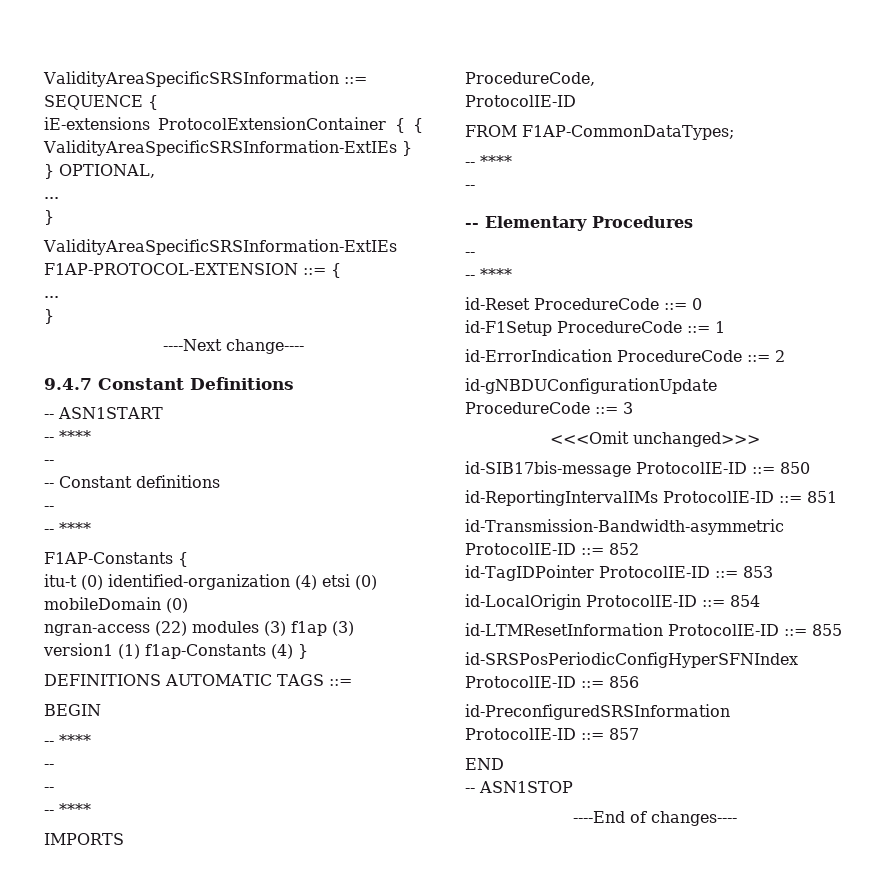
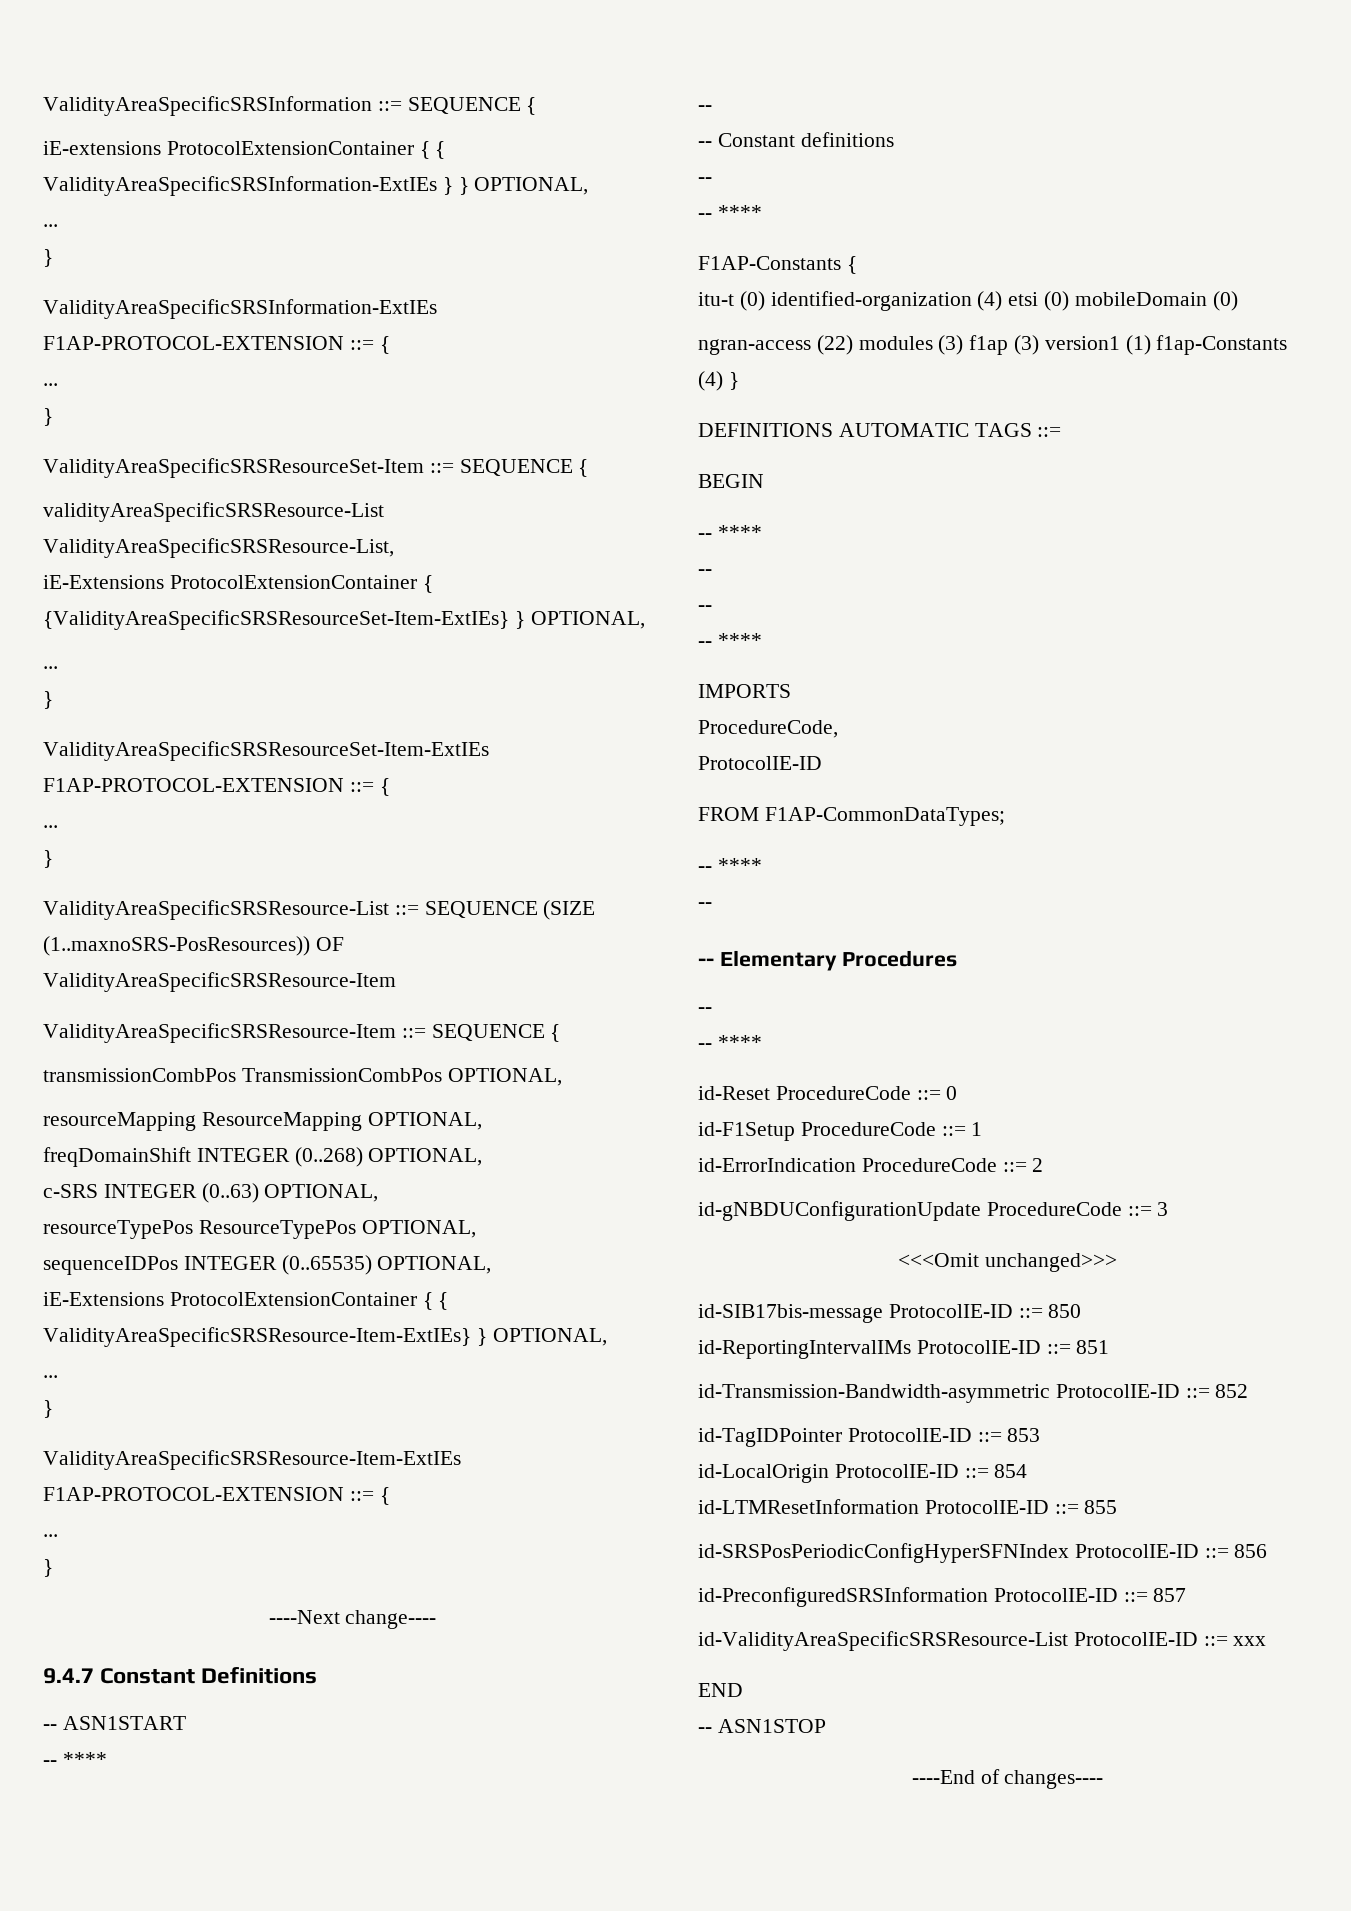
(54, 316) none -> [43,458,589,478] [43,502,384,522] [43,538,394,558] [43,575,433,593] [43,610,645,630] [43,666,58,669] [43,691,53,709] [43,741,489,761] [43,778,390,796] [43,825,58,828] [43,850,53,868] [43,900,596,920] [43,936,344,956] [43,972,396,992] [43,1023,561,1043] [43,1068,562,1086] [43,1112,482,1131] [43,1147,483,1167] [43,1183,379,1203] [43,1220,476,1239] [43,1255,492,1275] [43,1292,449,1310] [43,1327,607,1347] [43,1375,58,1378] [43,1400,53,1418] [43,1450,461,1470] [43,1487,390,1505] [43,1534,58,1537] [43,1559,53,1577] // ValidityAreaSpecificSRSResourceSet-Item ::= SEQUENCE { // validityAreaSpecificSRSResource-List ValidityAreaSpecificSRSResource-List, // iE-Extensions ProtocolExtensionContainer { {ValidityAreaSpecificSRSResourceSet-Item-ExtIEs} } OPTIONAL, // ... // } // ValidityAreaSpecificSRSResourceSet-Item-ExtIEs F1AP-PROTOCOL-EXTENSION ::= { // ... // } // ValidityAreaSpecificSRSResource-List ::= SEQUENCE (SIZE (1..maxnoSRS-PosResources)) OF ValidityAreaSpecificSRSResource-Item // ValidityAreaSpecificSRSResource-Item ::= SEQUENCE { // transmissionCombPos TransmissionCombPos OPTIONAL, // resourceMapping ResourceMapping OPTIONAL, // freqDomainShift INTEGER (0..268) OPTIONAL, // c-SRS INTEGER (0..63) OPTIONAL, // resourceTypePos ResourceTypePos OPTIONAL, // sequenceIDPos INTEGER (0..65535) OPTIONAL, // iE-Extensions ProtocolExtensionContainer { { ValidityAreaSpecificSRSResource-Item-ExtIEs} } OPTIONAL, // ... // } // ValidityAreaSpecificSRSResource-Item-ExtIEs F1AP-PROTOCOL-EXTENSION ::= { // ... // }
(639, 734) none -> [698,1631,1267,1651] // id-ValidityAreaSpecificSRSResource-List ProtocolIE-ID ::= xxx

